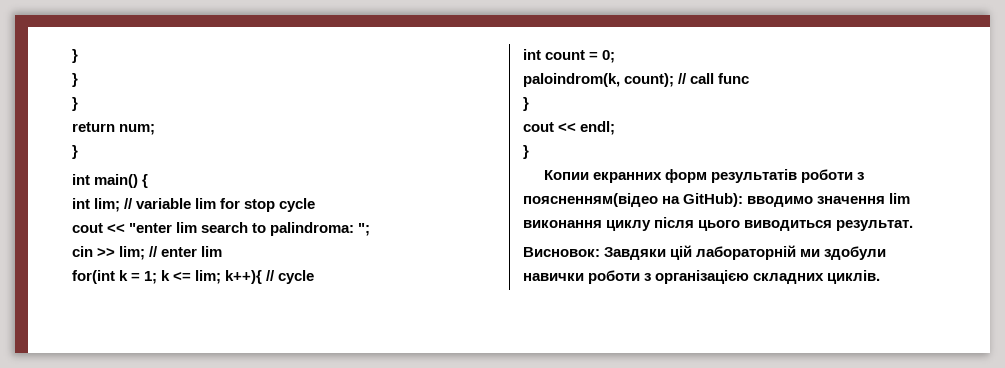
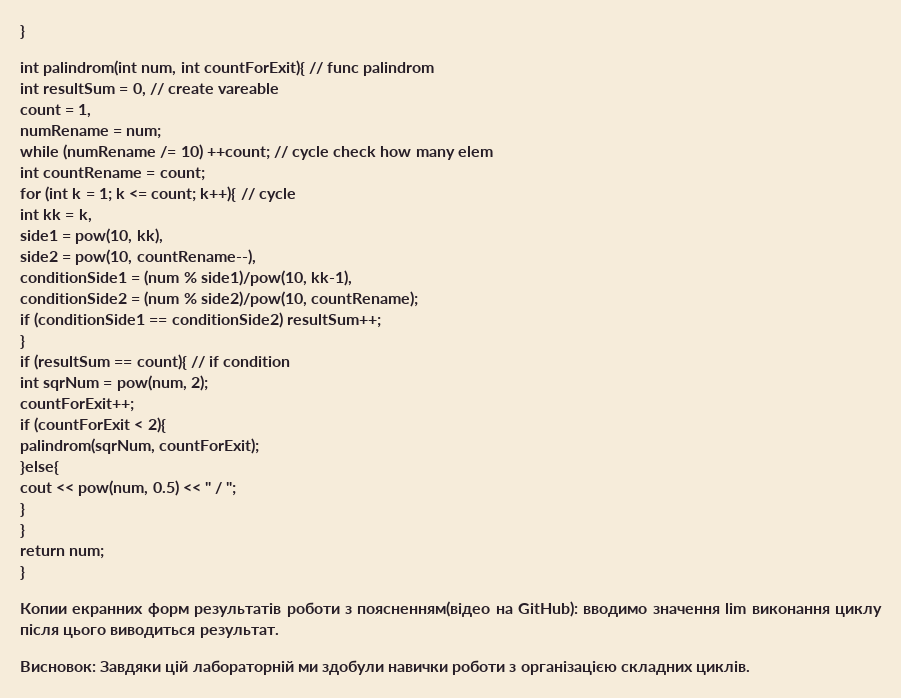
[72,49,78,63] } -> [20,25,25,39] [20,60,435,76] [20,83,280,97] [20,104,92,118] [20,125,162,139] [20,144,493,160] [20,167,205,181] [20,186,296,202] [20,209,92,223] [20,228,163,244] [20,249,256,265] [20,270,352,286] [20,291,418,307] [20,312,381,328] [20,335,25,349] [20,354,291,370] [20,375,208,391] [20,398,134,412] [20,417,166,433] [20,438,260,454] [20,461,59,475] [20,480,237,496] } // int palindrom(int num, int countForExit){ // func palindrom // int resultSum = 0, // create vareable // count = 1, // numRename = num; // while (numRename /= 10) ++count; // cycle check how many elem // int countRename = count; // for (int k = 1; k <= count; k++){ // cycle // int kk = k, // side1 = pow(10, kk), // side2 = pow(10, countRename--), // conditionSide1 = (num % side1)/pow(10, kk-1), // conditionSide2 = (num % side2)/pow(10, countRename); // if (conditionSide1 == conditionSide2) resultSum++; // } // if (resultSum == count){ // if condition // int sqrNum = pow(num, 2); // countForExit++; // if (countForExit < 2){ // palindrom(sqrNum, countForExit); // }else{ // cout << pow(num, 0.5) << " / ";
[72,174,149,188] [72,198,316,212] [72,222,371,236] [72,246,223,260] [72,270,315,284] [523,49,616,63] [523,73,750,87] [523,97,529,111] [523,121,616,135] [523,145,529,159] // int main() { // int lim; // variable lim for stop cycle // cout << "enter lim search to palindroma: "; // cin >> lim; // enter lim // for(int k = 1; k <= lim; k++){ // cycle // int count = 0; // paloindrom(k, count); // call func // } // cout << endl; // } -> (25, 573) none

